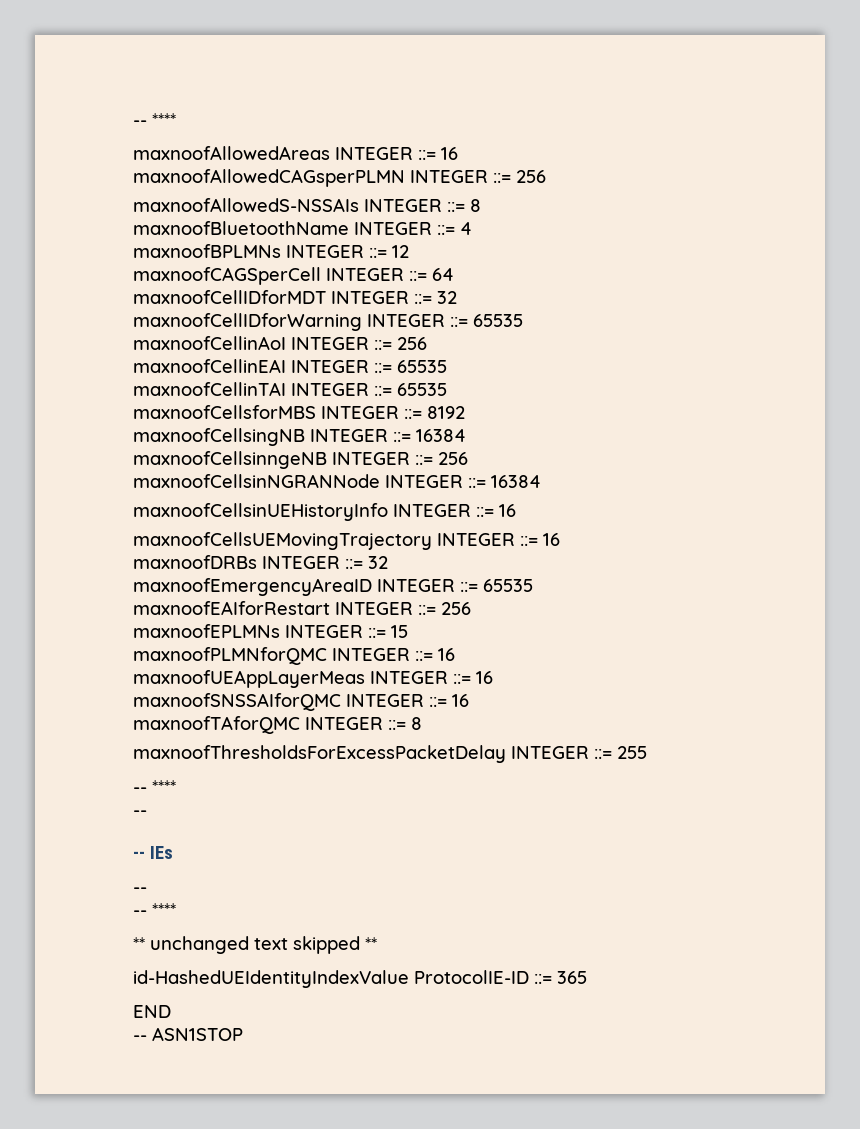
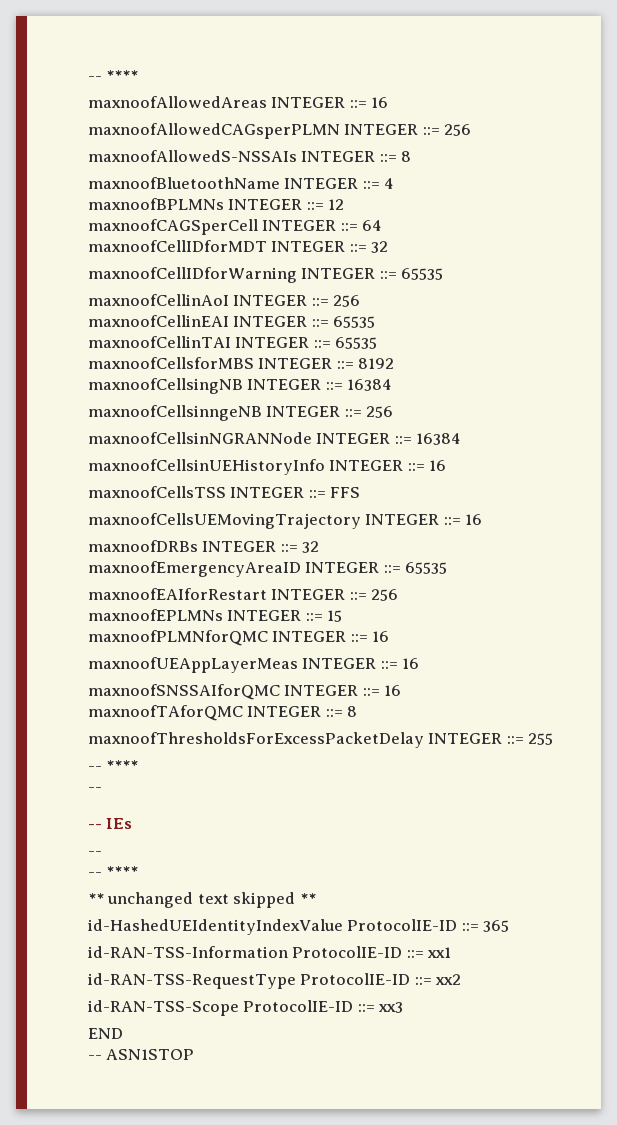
(516, 510) none -> [88,486,361,498] // maxnoofCellsTSS INTEGER ::= FFS
(587, 977) none -> [88,946,452,958] [88,973,462,989] [88,1000,404,1016] // id-RAN-TSS-Information ProtocolIE-ID ::= xx1 // id-RAN-TSS-RequestType ProtocolIE-ID ::= xx2 // id-RAN-TSS-Scope ProtocolIE-ID ::= xx3

